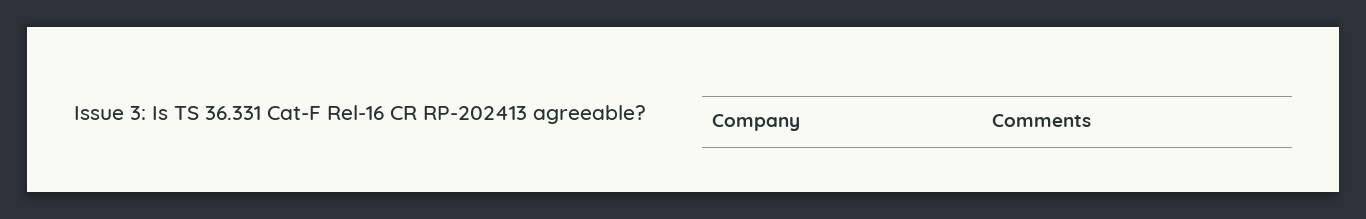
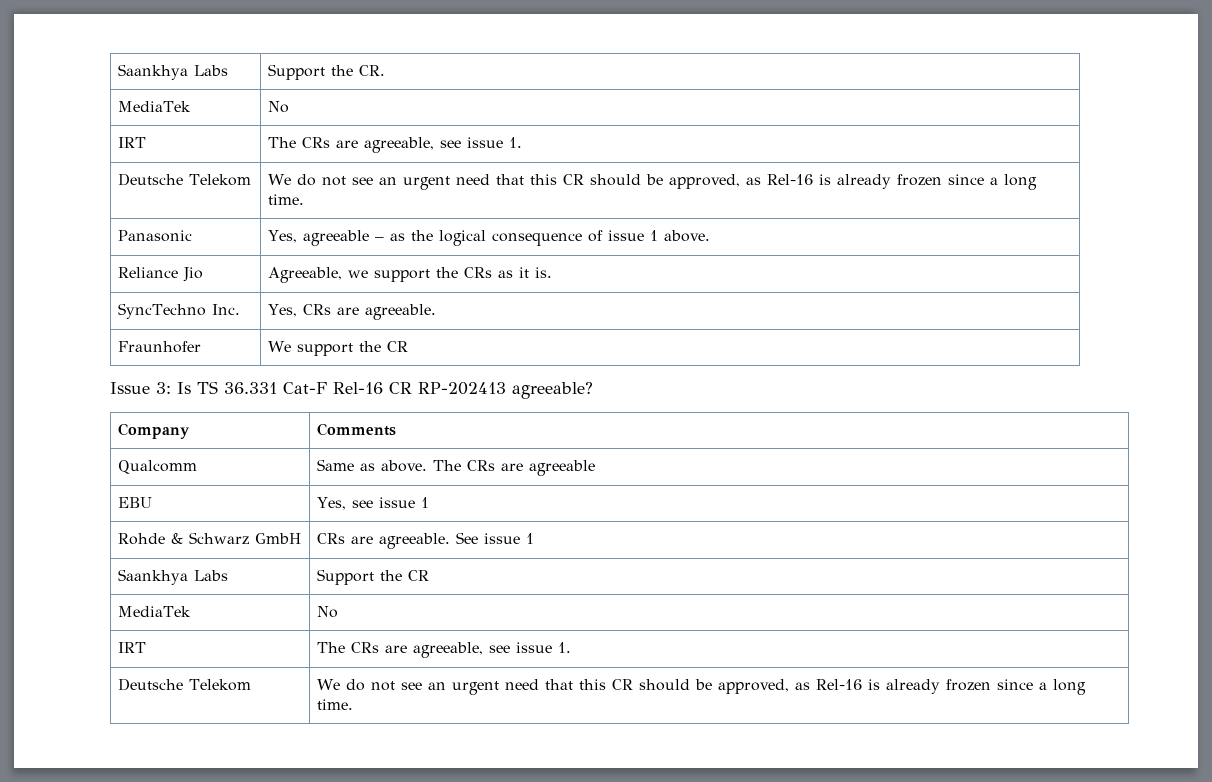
(74, 113) none -> [118,64,229,80] [268,64,386,80] [118,101,192,112] [268,101,290,113] [118,137,147,148] [268,137,523,153] [118,173,252,186] [268,174,1038,190] [268,194,305,205] [118,230,193,242] [268,230,711,246] [118,267,204,282] [268,267,553,283] [118,303,241,319] [268,304,437,320] [118,341,202,353] [268,341,409,356] Saankhya Labs | Support the CR. // MediaTek | No // IRT | The CRs are agreeable, see issue 1. // Deutsche Telekom | We do not see an urgent need that this CR should be approved, as Rel-16 is already frozen since a long time. // Panasonic | Yes, agreeable – as the logical consequence of issue 1 above. // Reliance Jio | Agreeable, we support the CRs as it is. // SyncTechno Inc. | Yes, CRs are agreeable. // Fraunhofer | We support the CR //
(1092, 120) none -> [118,460,198,474] [317,459,596,476] [118,497,153,508] [317,497,430,510] [118,532,302,545] [317,532,535,549] [118,569,229,585] [317,569,430,585] [118,606,192,617] [317,606,339,618] [118,642,147,653] [317,642,572,658] [118,678,252,691] [317,679,1087,695] [317,699,354,710] // Qualcomm | Same as above. The CRs are agreeable // EBU | Yes, see issue 1 // Rohde & Schwarz GmbH | CRs are agreeable. See issue 1 // Saankhya Labs | Support the CR // MediaTek | No // IRT | The CRs are agreeable, see issue 1. // Deutsche Telekom | We do not see an urgent need that this CR should be approved, as Rel-16 is already frozen since a long time.

